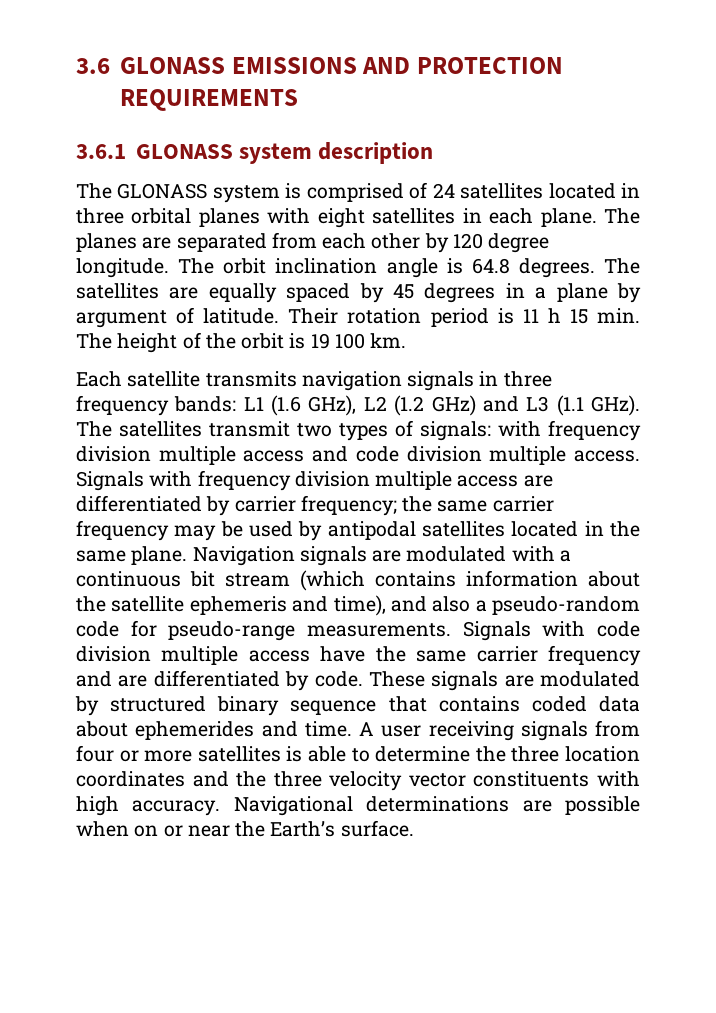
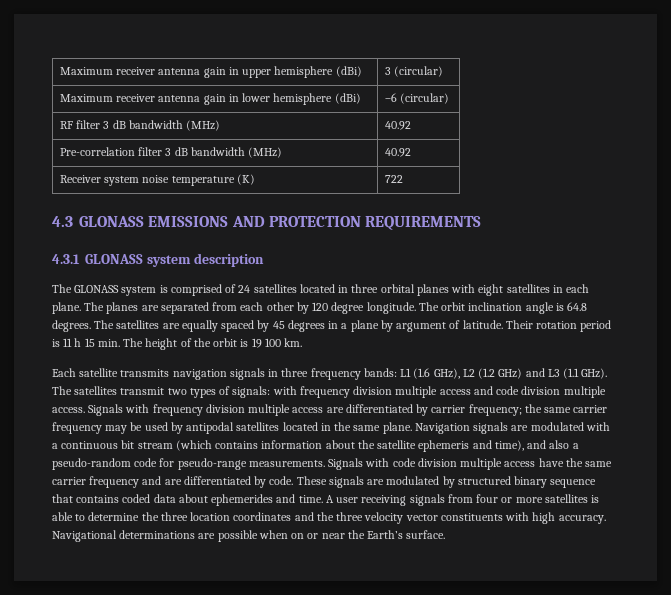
[76,58,110,74] 3.6 -> [59,66,362,78] [384,66,444,77] [59,93,361,105] [384,93,450,104] [59,120,221,131] [384,121,411,130] [59,147,283,158] [384,148,411,157] [59,174,255,186] [384,175,403,183] [52,216,73,227] Maximum receiver antenna gain in upper hemisphere (dBi) | 3 (circular) // Maximum receiver antenna gain in lower hemisphere (dBi) | –6 (circular) // RF filter 3 dB bandwidth (MHz) | 40.92 // Pre-correlation filter 3 dB bandwidth (MHz) | 40.92 // Receiver system noise temperature (K) | 722 // 4.3
[76,144,126,159] 3.6.1 -> [52,254,80,264] 4.3.1

